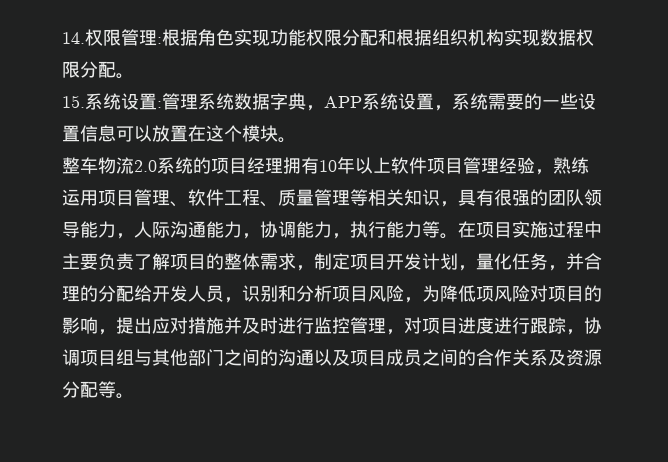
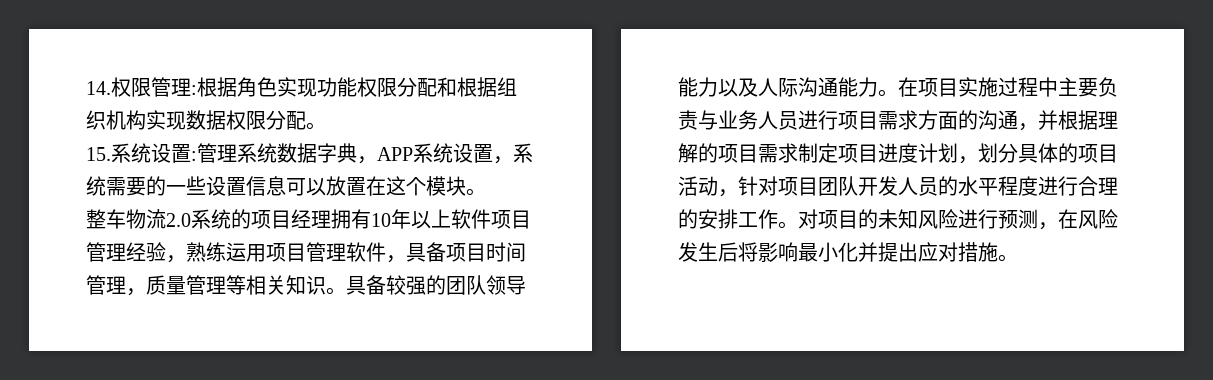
[170,189,278,207] 、软件工程、 -> [346,242,526,263] [86,275,146,296] 软件，具备项目时间管理，
[440,189,512,207] ，具有很 -> [326,275,406,295] 。具备较
[116,233,134,239] ， -> [718,78,758,97] 以及
[242,221,440,239] ，协调能力，执行能力等 -> (878, 87) none
[134,253,602,271] [62,285,602,303] [62,317,602,335] [62,349,602,366] [62,381,116,398] 了解项目的整体需求，制定项目开发计划，量化任务，并合理的分配给开发人员，识别和分析项目风险，为降低项风险对项目的影响，提出应对措施并及时进行监控管理，对项目进度进行跟踪，协调项目组与其他部门之间的沟通以及项目成员之间的合作关系及资源分配等 -> [698,110,1118,131] [678,143,1118,164] [678,176,1118,197] [678,209,1118,230] [678,242,998,262] 与业务人员进行项目需求方面的沟通，并根据理解的项目需求制定项目进度计划，划分具体的项目活动，针对项目团队开发人员的水平程度进行合理的安排工作。对项目的未知风险进行预测，在风险发生后将影响最小化并提出应对措施

